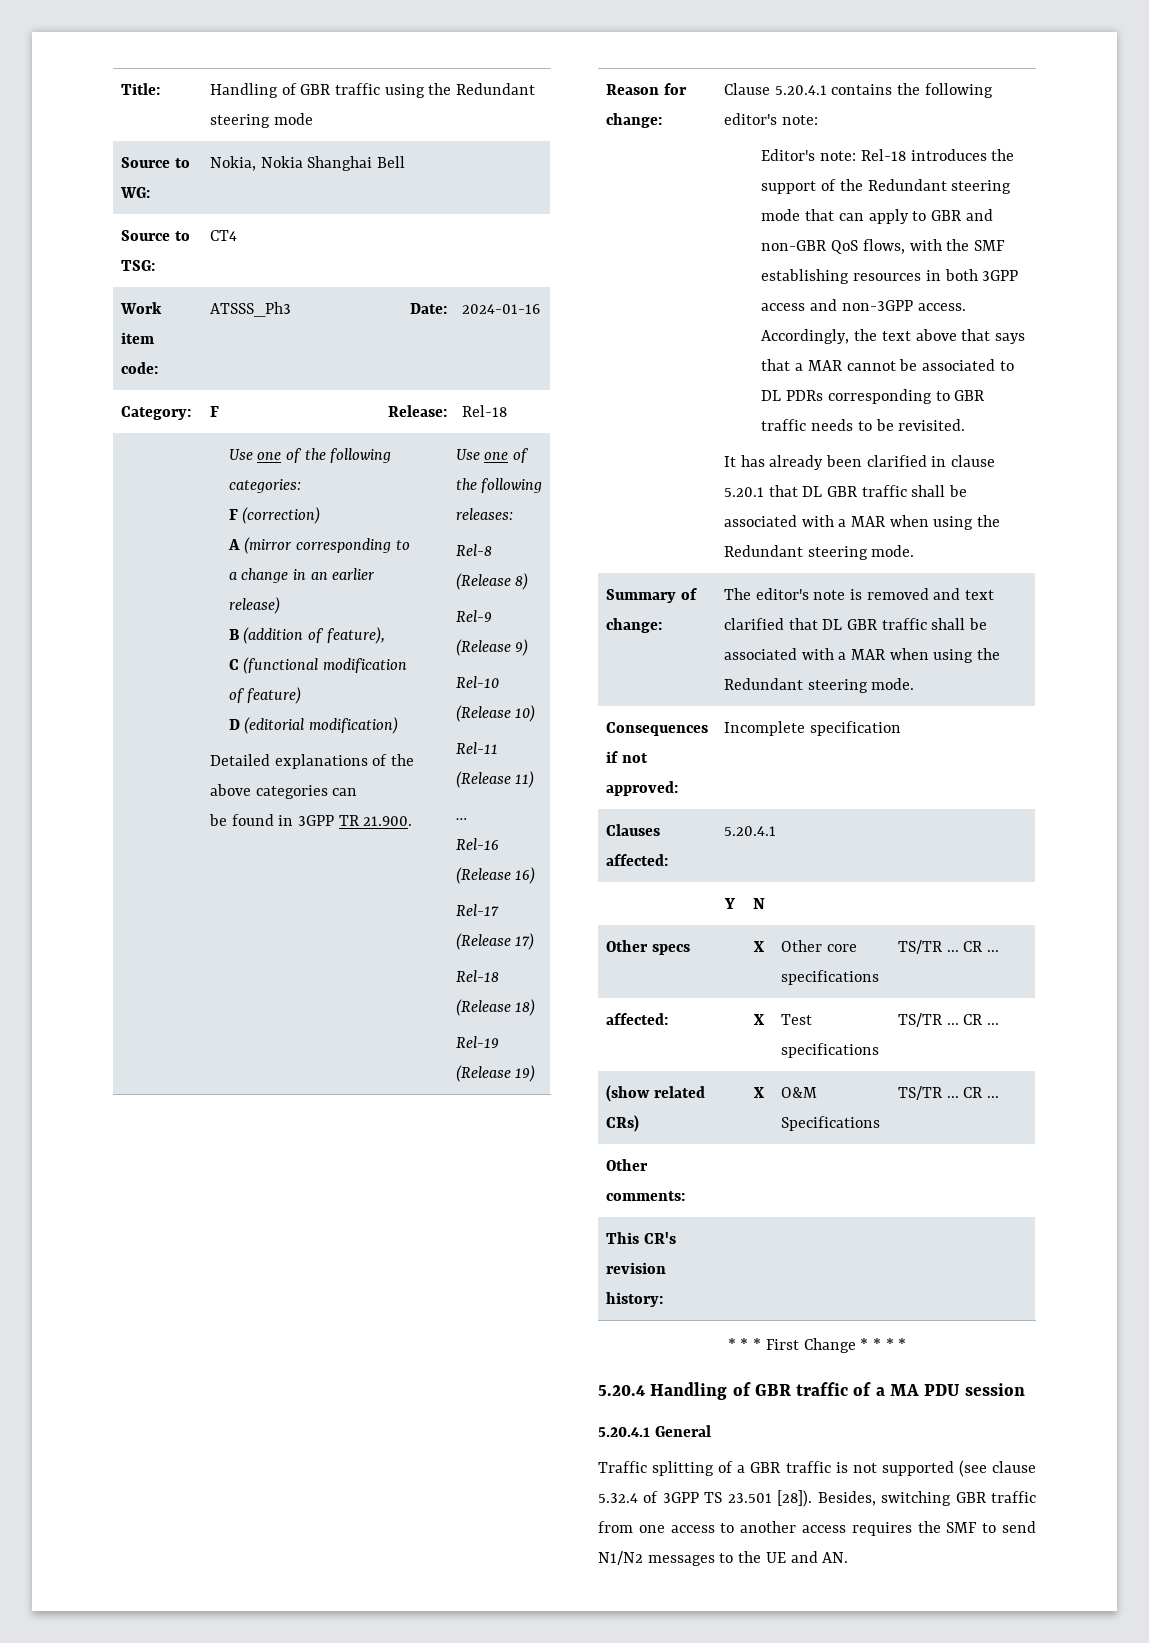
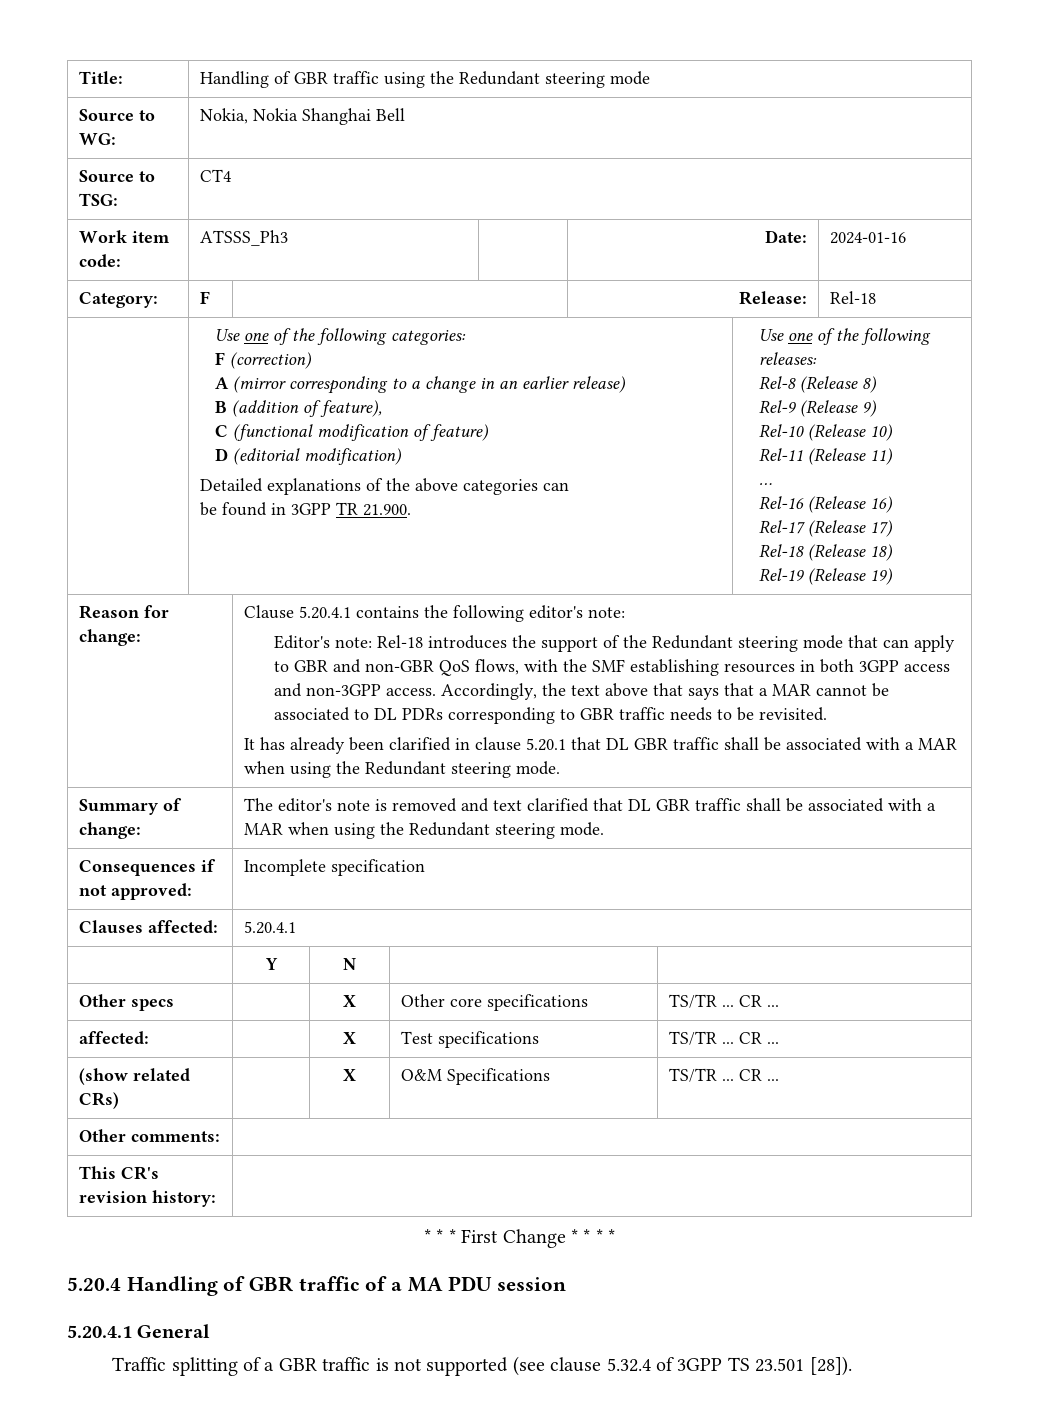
[817,1491,1036,1506] [598,1521,1036,1536] [598,1551,849,1566] Besides, switching GBR traffic from one access to another access requires the SMF to send N1/N2 messages to the UE and AN. -> (852, 1366) none

